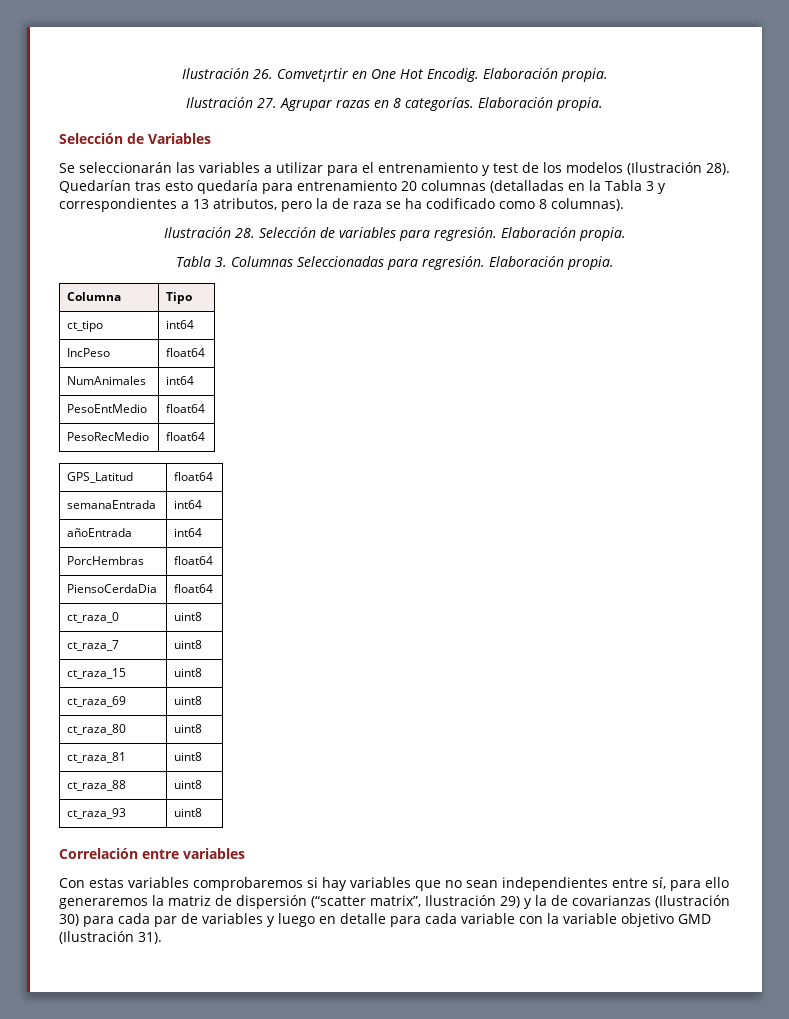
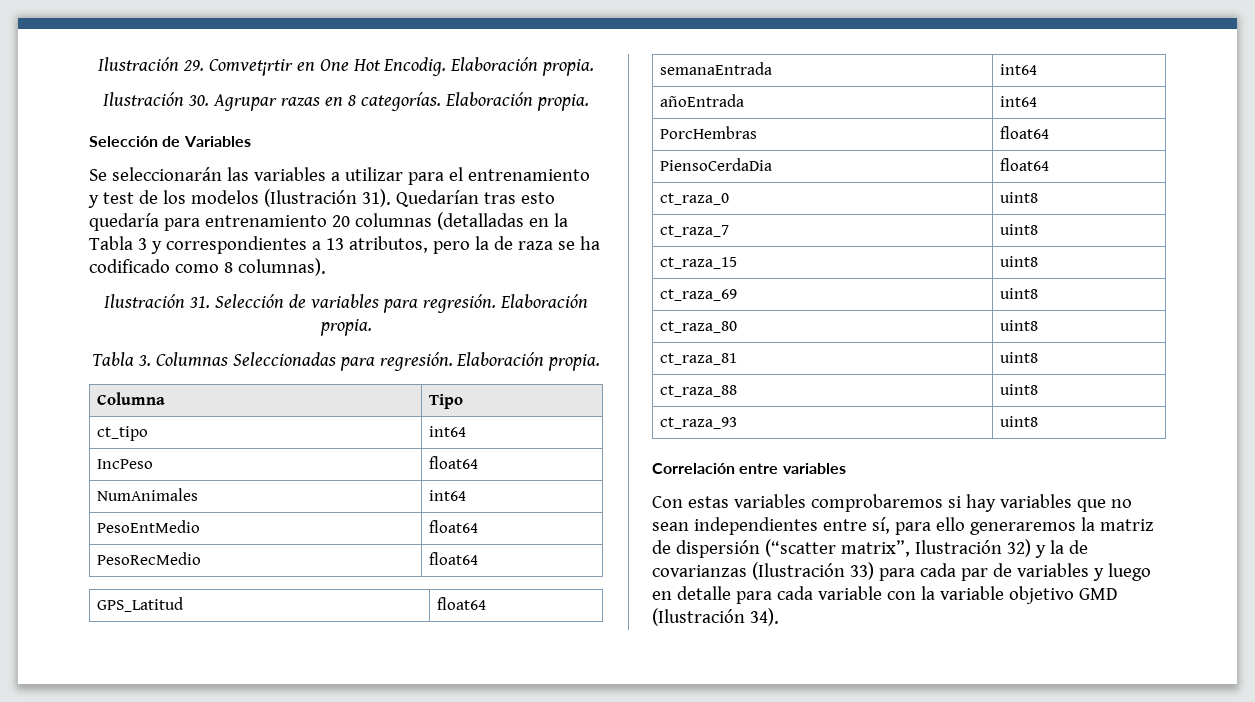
[181,68,273,79] Ilustración 26. -> [97,57,204,71] Ilustración 29.
[257,98,277,108] 27. -> [188,95,210,106] 30.
[706,163,730,175] 28). -> [361,189,391,207] 31).
[234,228,255,238] 28. -> [189,296,211,308] 31.
[500,896,520,908] 29) -> [1006,539,1031,557] 32)
[59,914,79,926] 30) -> [849,562,874,580] 33)
[138,932,162,944] 31). -> [749,608,779,626] 34).

